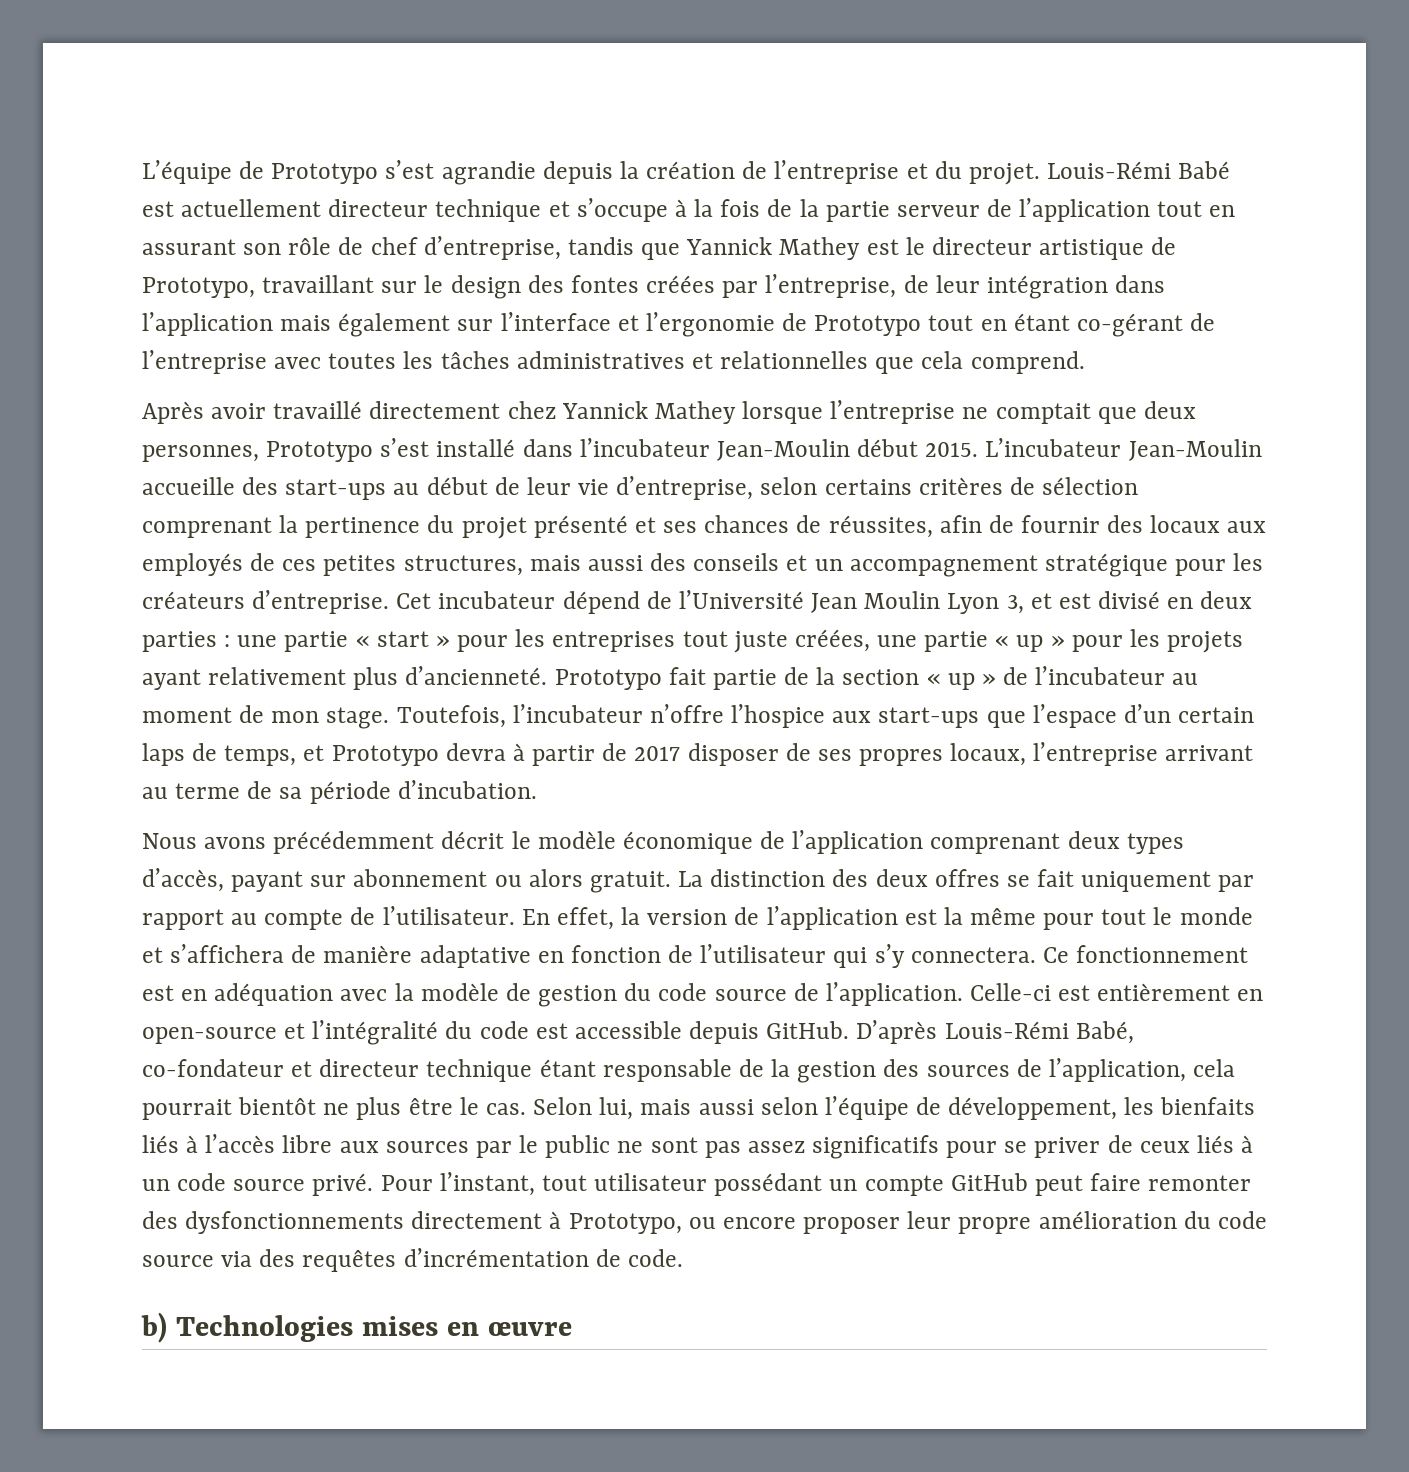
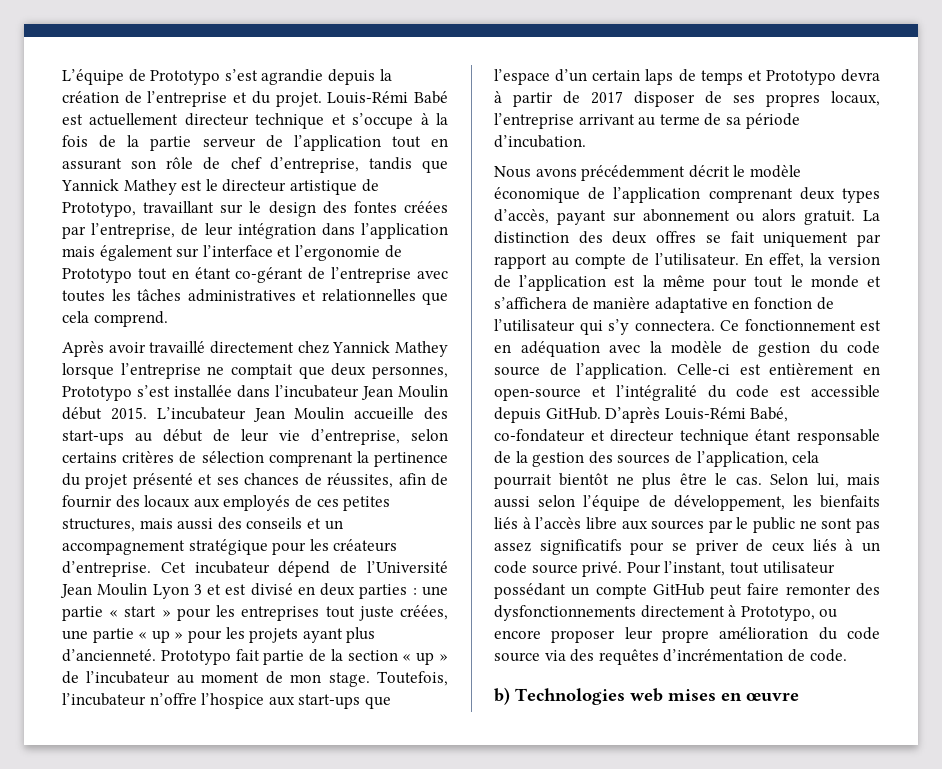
[436,439,516,457] installé -> [174,385,232,397] installée
[716,439,850,461] Jean-Moulin -> [361,385,448,400] Jean Moulin
[1128,439,1262,461] Jean-Moulin -> [252,407,345,422] Jean Moulin
[1006,595,1024,614] 3, -> [193,584,202,595] 3
[208,667,347,685] relativement -> (343, 635) none
[224,745,297,766] temps, -> [700,70,743,85] temps
(353, 1328) none -> [630,688,663,702] web

